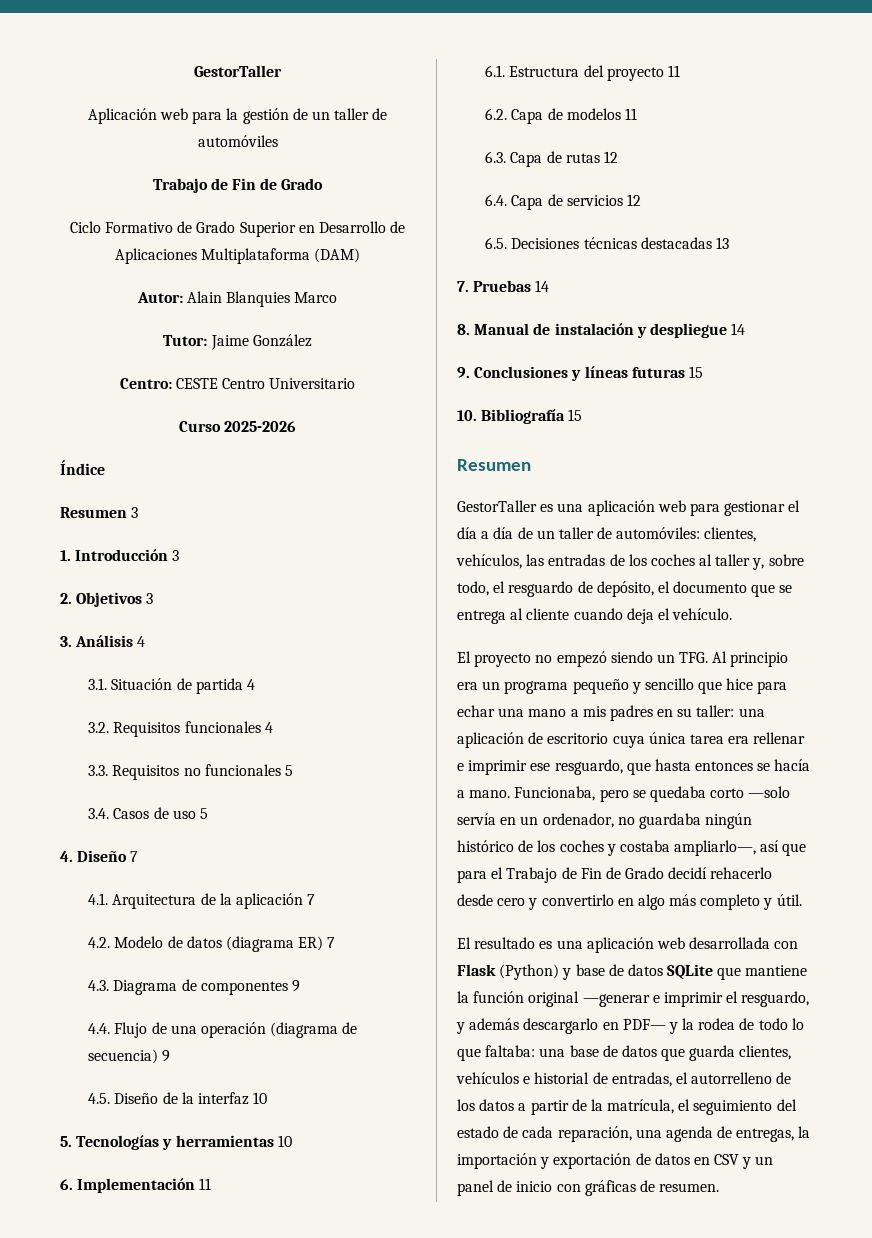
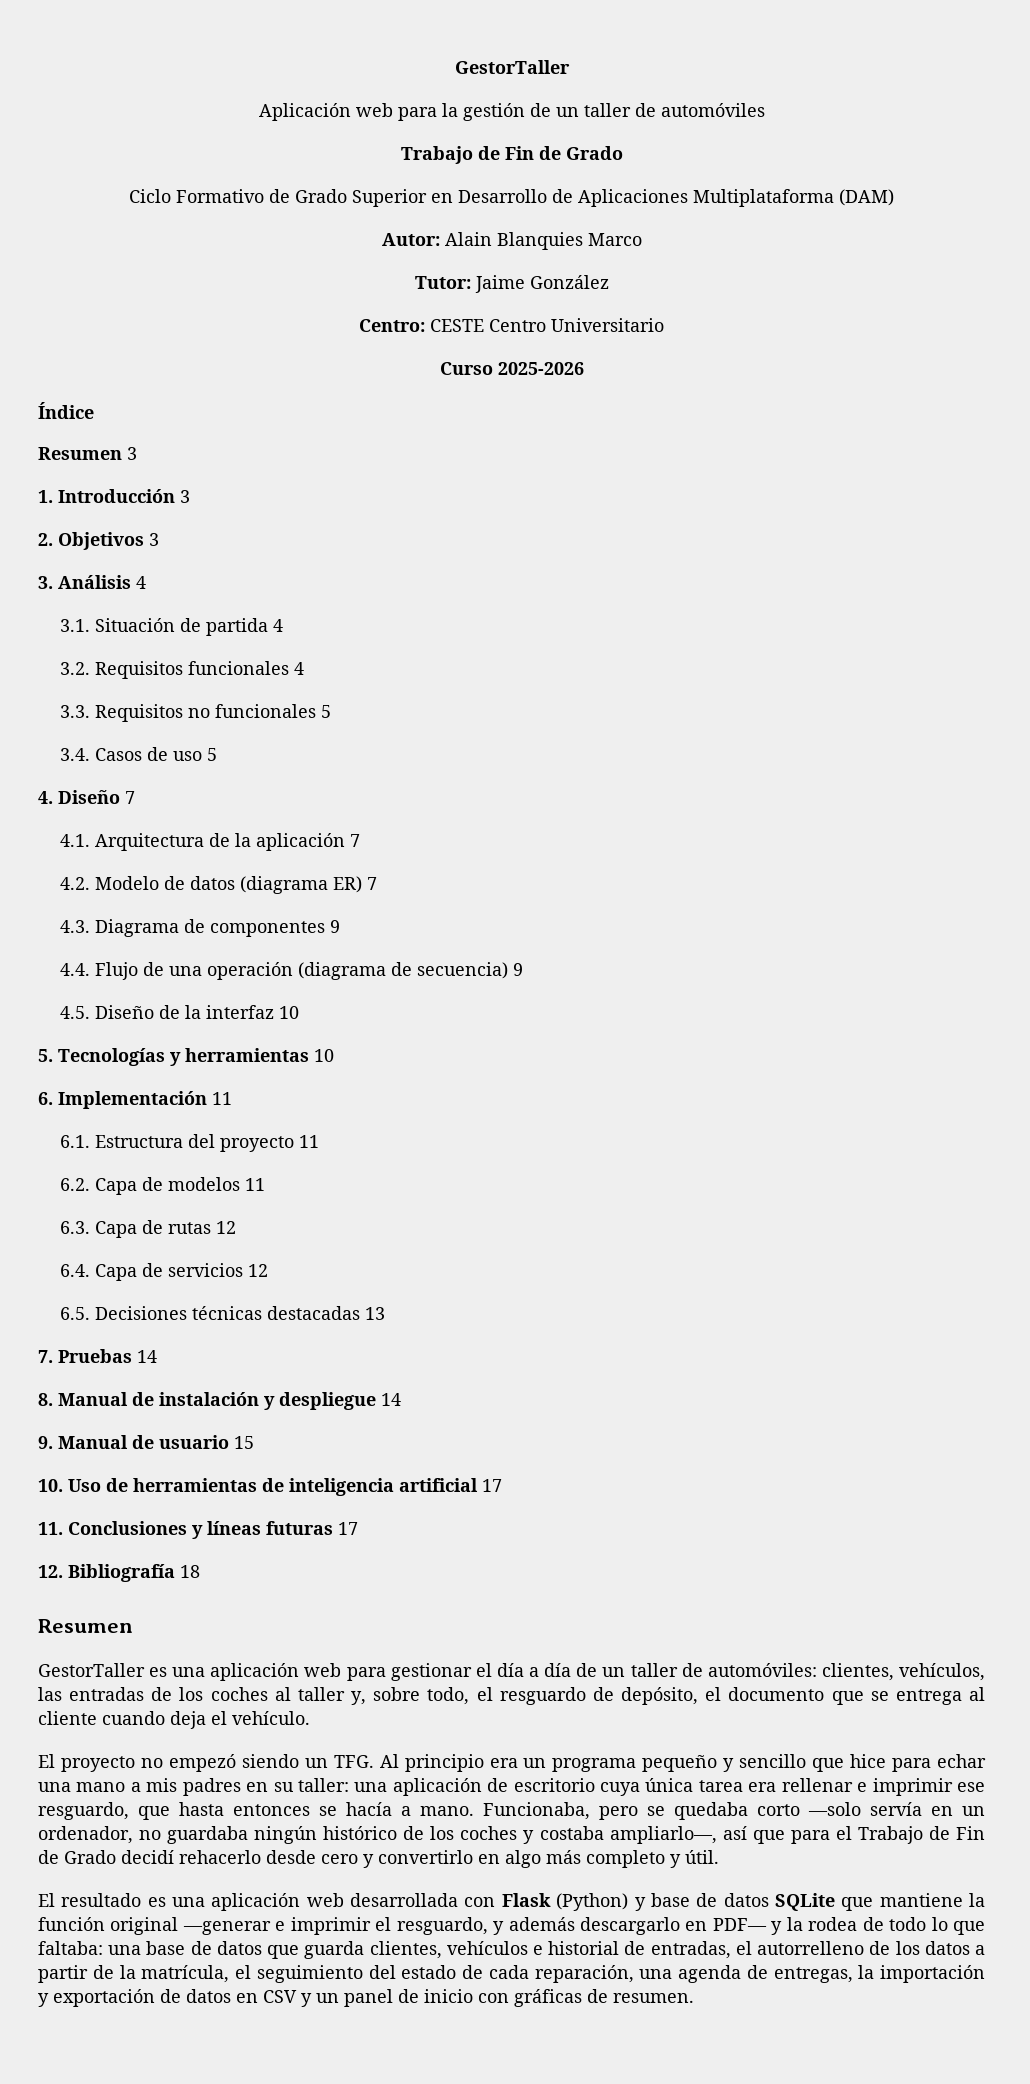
[474,366,703,381] [457,409,583,424] Conclusiones y líneas futuras 15 // 10. Bibliografía 15 -> [58,1435,254,1449] [38,1478,502,1496] [38,1521,358,1539] [38,1564,200,1582] Manual de usuario 15 // 10. Uso de herramientas de inteligencia artificial 17 // 11. Conclusiones y líneas futuras 17 // 12. Bibliografía 18

